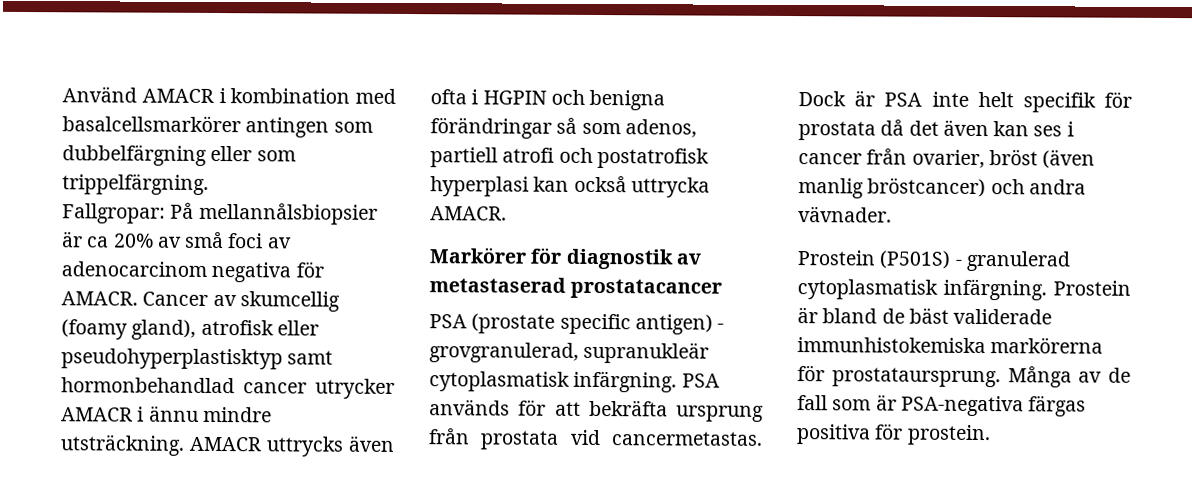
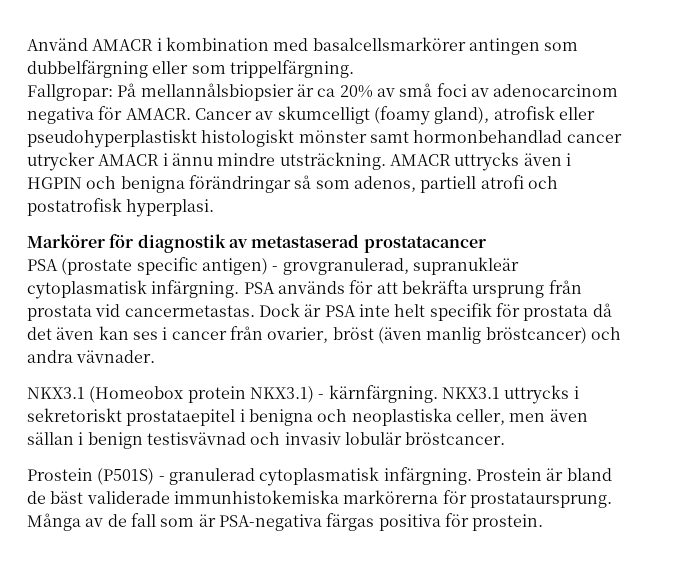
[239,291,340,312] skumcellig -> [277,106,370,124] skumcelligt
[61,348,283,370] pseudohyperplastisktyp -> [27,129,367,148] pseudohyperplastiskt histologiskt mönster
[430,89,467,105] ofta -> (562, 159) none
[430,175,710,198] [430,206,507,221] hyperplasi kan också uttrycka AMACR. -> [126,199,215,217] hyperplasi.
(892, 214) none -> [27,385,579,404] [27,408,588,426] [27,432,506,449] // NKX3.1 (Homeobox protein NKX3.1) - kärnfärgning. NKX3.1 uttrycks i sekretoriskt prostataepitel i benigna och neoplastiska celler, men även sällan i benign testisvävnad och invasiv lobulär bröstcancer.

